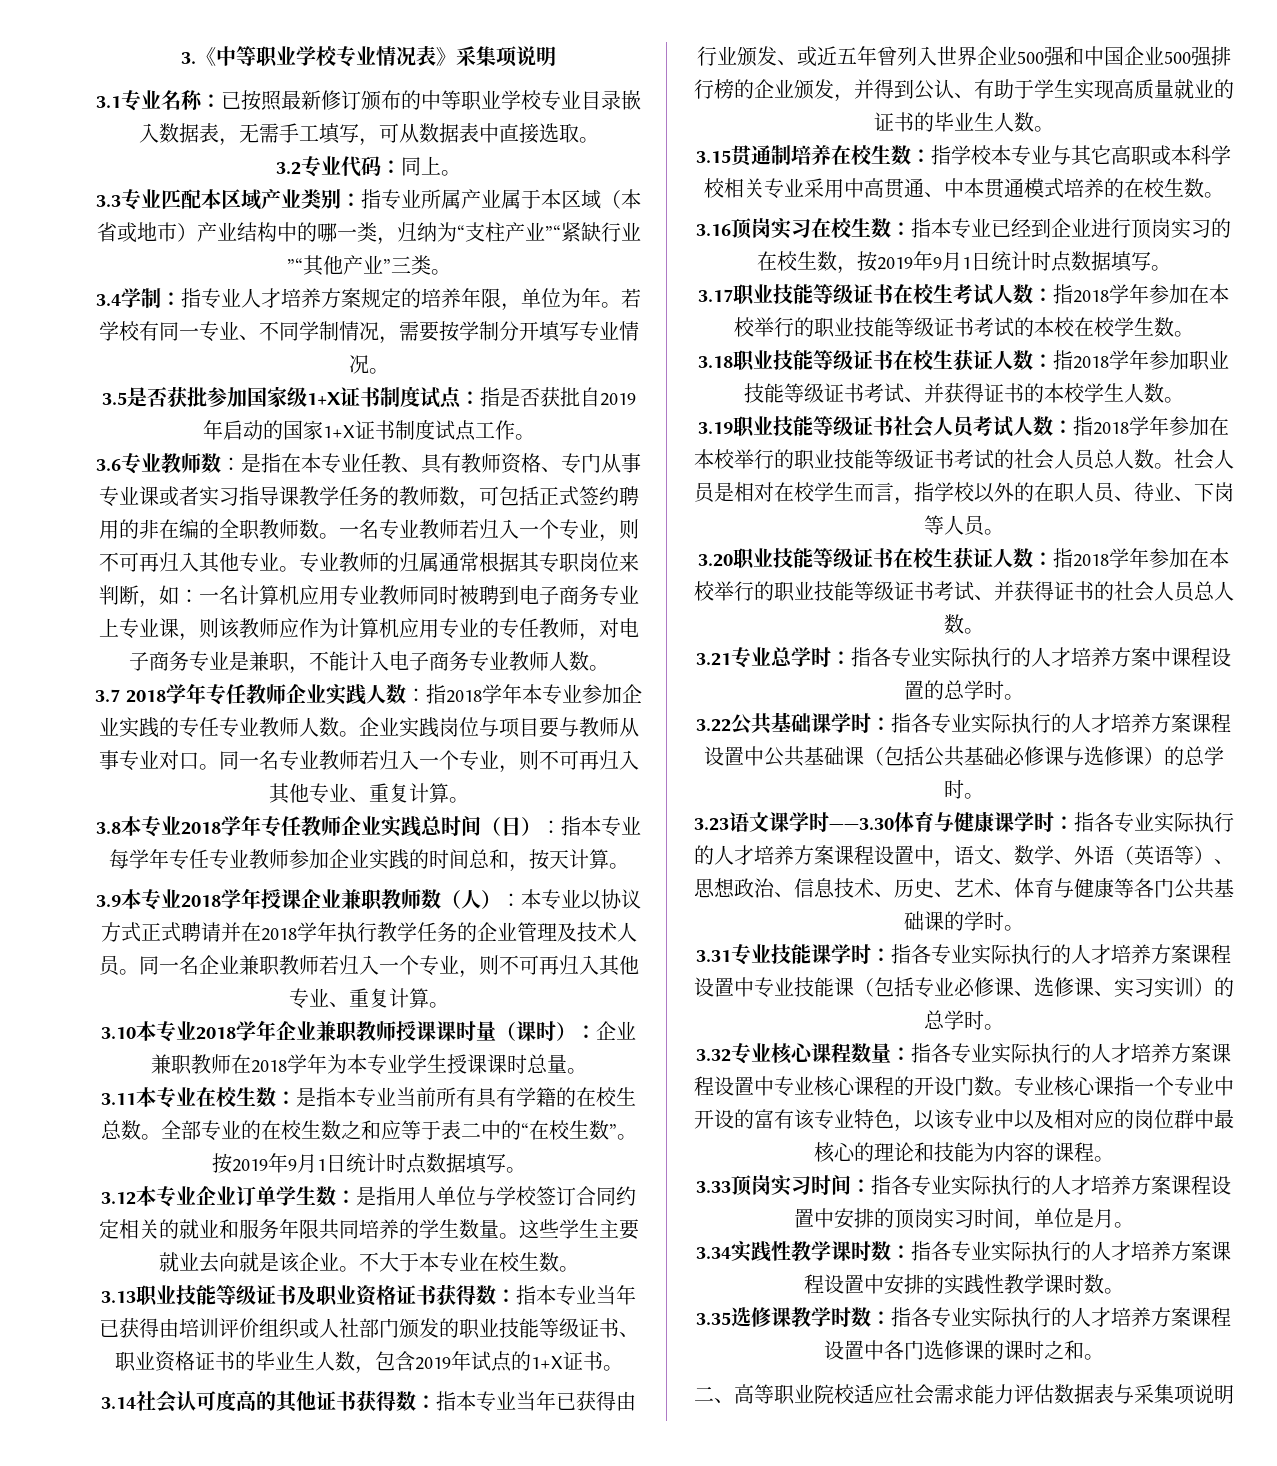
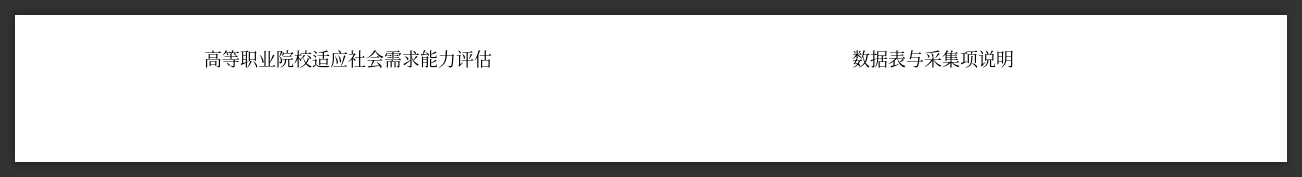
[181,45,556,68] [96,89,641,111] [138,123,599,146] [276,155,461,177] [96,188,641,210] [96,222,641,245] [286,255,451,276] [96,288,641,311] [98,321,639,344] [348,355,389,374] [101,386,636,409] [202,419,535,441] [96,452,641,474] [98,486,639,509] [98,519,639,542] [98,552,639,573] [98,585,639,608] [98,618,639,641] [128,651,609,674] [95,683,642,705] [98,717,639,738] [98,750,639,773] [268,783,469,804] [96,815,641,837] [108,849,629,872] [96,888,641,911] [100,922,637,943] [98,955,639,978] [288,988,449,1009] [101,1020,636,1043] [150,1054,587,1075] [101,1086,636,1108] [100,1120,637,1141] [211,1153,526,1174] [101,1185,636,1207] [98,1219,639,1240] [158,1252,579,1273] [101,1284,636,1307] [98,1318,639,1339] [114,1351,623,1374] [101,1390,636,1413] [696,46,1231,67] [693,79,1234,102] [873,112,1054,132] [696,145,1231,167] [703,178,1224,199] [696,218,1231,239] [756,251,1171,274] [698,284,1229,306] [733,317,1194,338] [698,349,1229,372] [743,383,1184,403] [698,415,1229,438] [693,449,1234,470] [693,482,1234,505] [923,515,1004,536] [698,547,1229,570] [693,581,1234,602] [943,614,984,634] [696,646,1231,668] [903,680,1024,700] [696,712,1231,735] [703,746,1224,767] [943,779,984,799] [693,811,1234,833] [693,845,1234,868] [693,878,1234,899] [903,911,1024,931] [696,943,1231,965] [693,977,1234,998] [923,1010,1004,1030] [696,1042,1231,1064] [693,1076,1234,1097] [693,1109,1234,1132] [813,1142,1114,1163] [696,1175,1231,1196] [793,1208,1134,1231] [696,1241,1231,1262] [803,1274,1124,1295] [696,1307,1231,1328] [823,1340,1104,1360] [693,1386,734,1403] 3.《中等职业学校专业情况表》采集项说明 // 3.1专业名称：已按照最新修订颁布的中等职业学校专业目录嵌入数据表，无需手工填写，可从数据表中直接选取。 // 3.2专业代码：同上。 // 3.3专业匹配本区域产业类别：指专业所属产业属于本区域（本省或地市）产业结构中的哪一类，归纳为“支柱产业”“紧缺行业”“其他产业”三类。 // 3.4学制：指专业人才培养方案规定的培养年限，单位为年。若学校有同一专业、不同学制情况，需要按学制分开填写专业情况。 // 3.5是否获批参加国家级1+X证书制度试点：指是否获批自2019年启动的国家1+X证书制度试点工作。 // 3.6专业教师数：是指在本专业任教、具有教师资格、专门从事专业课或者实习指导课教学任务的教师数，可包括正式签约聘用的非在编的全职教师数。一名专业教师若归入一个专业，则不可再归入其他专业。专业教师的归属通常根据其专职岗位来判断，如：一名计算机应用专业教师同时被聘到电子商务专业上专业课，则该教师应作为计算机应用专业的专任教师，对电子商务专业是兼职，不能计入电子商务专业教师人数。 // 3.7 2018学年专任教师企业实践人数：指2018学年本专业参加企业实践的专任专业教师人数。企业实践岗位与项目要与教师从事专业对口。同一名专业教师若归入一个专业，则不可再归入其他专业、重复计算。 // 3.8本专业2018学年专任教师企业实践总时间（日）：指本专业每学年专任专业教师参加企业实践的时间总和，按天计算。 // 3.9本专业2018学年授课企业兼职教师数（人）：本专业以协议方式正式聘请并在2018学年执行教学任务的企业管理及技术人员。同一名企业兼职教师若归入一个专业，则不可再归入其他专业、重复计算。 // 3.10本专业2018学年企业兼职教师授课课时量（课时）：企业兼职教师在2018学年为本专业学生授课课时总量。 // 3.11本专业在校生数：是指本专业当前所有具有学籍的在校生总数。全部专业的在校生数之和应等于表二中的“在校生数”。按2019年9月1日统计时点数据填写。 // 3.12本专业企业订单学生数：是指用人单位与学校签订合同约定相关的就业和服务年限共同培养的学生数量。这些学生主要就业去向就是该企业。不大于本专业在校生数。 // 3.13职业技能等级证书及职业资格证书获得数：指本专业当年已获得由培训评价组织或人社部门颁发的职业技能等级证书、职业资格证书的毕业生人数，包含2019年试点的1+X证书。 // 3.14社会认可度高的其他证书获得数：指本专业当年已获得由行业颁发、或近五年曾列入世界企业500强和中国企业500强排行榜的企业颁发，并得到公认、有助于学生实现高质量就业的证书的毕业生人数。 // 3.15贯通制培养在校生数：指学校本专业与其它高职或本科学校相关专业采用中高贯通、中本贯通模式培养的在校生数。 // 3.16顶岗实习在校生数：指本专业已经到企业进行顶岗实习的在校生数，按2019年9月1日统计时点数据填写。 // 3.17职业技能等级证书在校生考试人数：指2018学年参加在本校举行的职业技能等级证书考试的本校在校学生数。 // 3.18职业技能等级证书在校生获证人数：指2018学年参加职业技能等级证书考试、并获得证书的本校学生人数。 // 3.19职业技能等级证书社会人员考试人数：指2018学年参加在本校举行的职业技能等级证书考试的社会人员总人数。社会人员是相对在校学生而言，指学校以外的在职人员、待业、下岗等人员。 // 3.20职业技能等级证书在校生获证人数：指2018学年参加在本校举行的职业技能等级证书考试、并获得证书的社会人员总人数。 // 3.21专业总学时：指各专业实际执行的人才培养方案中课程设置的总学时。 // 3.22公共基础课学时：指各专业实际执行的人才培养方案课程设置中公共基础课（包括公共基础必修课与选修课）的总学时。 // 3.23语文课学时——3.30体育与健康课学时：指各专业实际执行的人才培养方案课程设置中，语文、数学、外语（英语等）、思想政治、信息技术、历史、艺术、体育与健康等各门公共基础课的学时。 // 3.31专业技能课学时：指各专业实际执行的人才培养方案课程设置中专业技能课（包括专业必修课、选修课、实习实训）的总学时。 // 3.32专业核心课程数量：指各专业实际执行的人才培养方案课程设置中专业核心课程的开设门数。专业核心课指一个专业中开设的富有该专业特色，以该专业中以及相对应的岗位群中最核心的理论和技能为内容的课程。 // 3.33顶岗实习时间：指各专业实际执行的人才培养方案课程设置中安排的顶岗实习时间，单位是月。 // 3.34实践性教学课时数：指各专业实际执行的人才培养方案课程设置中安排的实践性教学课时数。 // 3.35选修课教学时数：指各专业实际执行的人才培养方案课程设置中各门选修课的课时之和。 // 二、 -> (203, 59) none
(1054, 1394) none -> (492, 59) //

